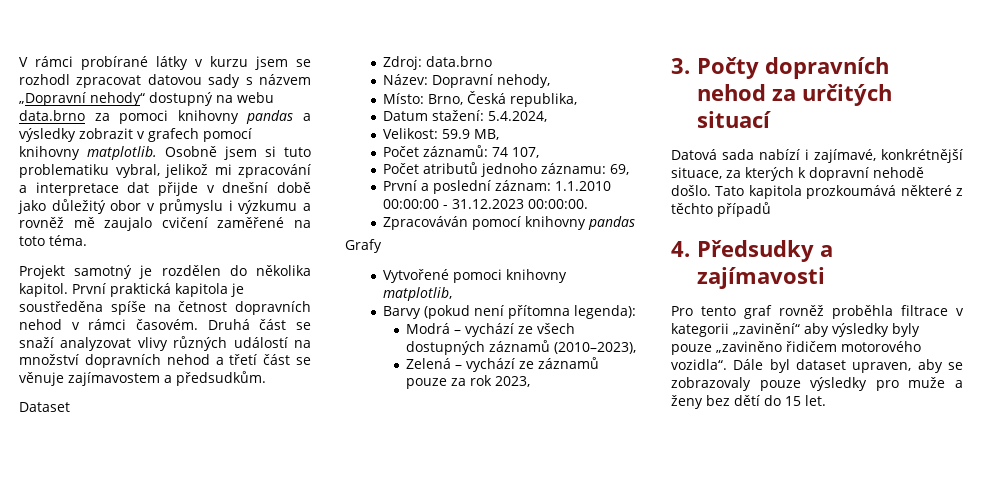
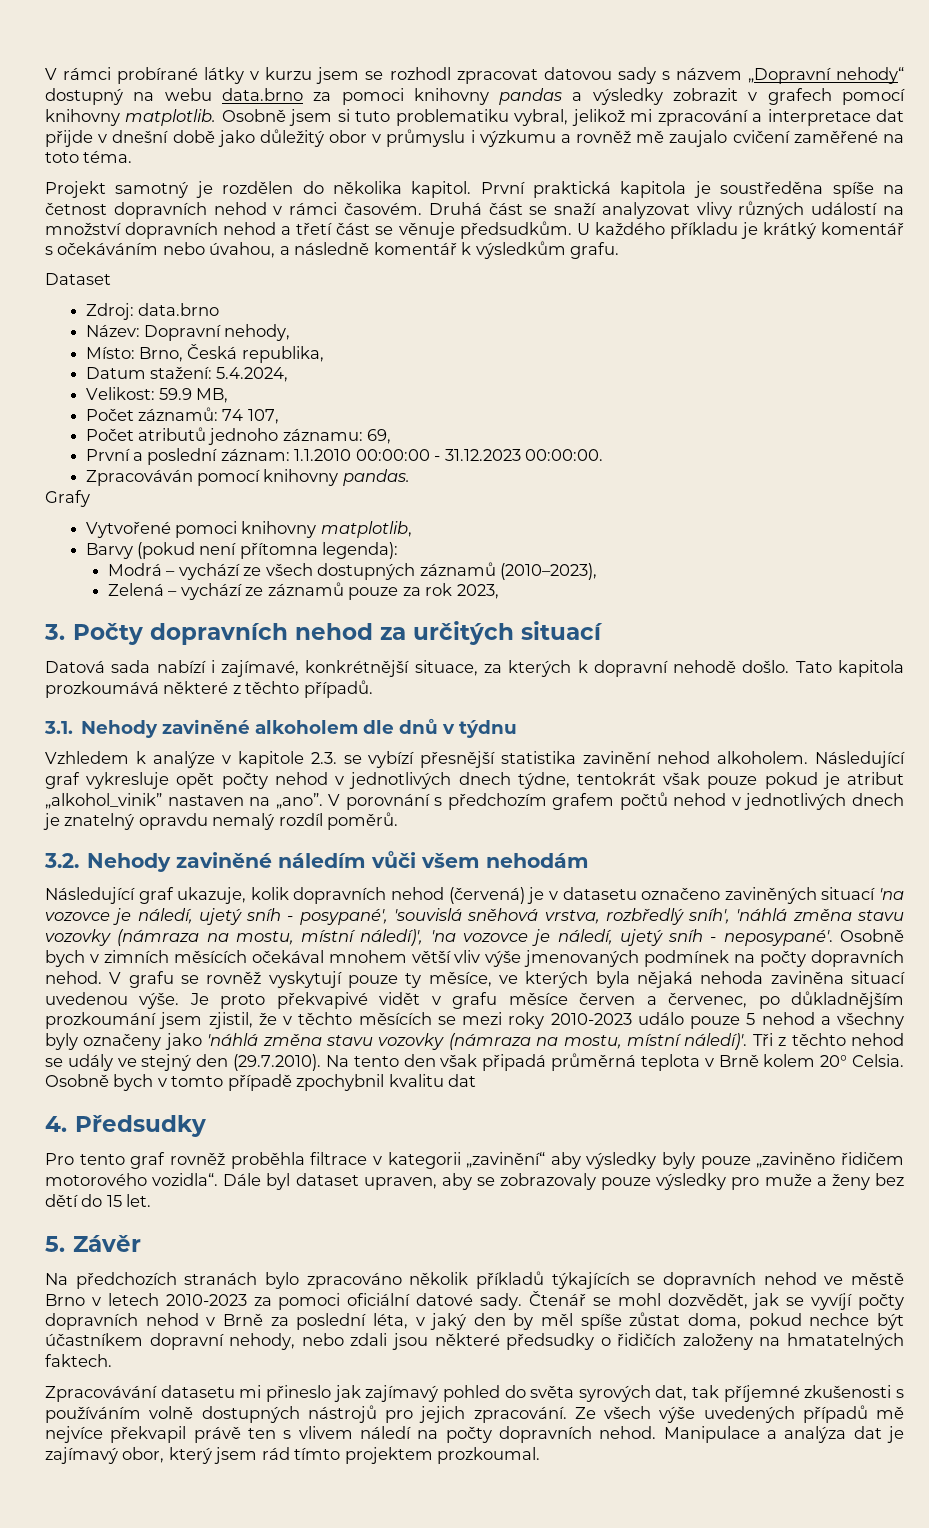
[68,371,266,386] zajímavostem a předsudkům. -> [459,221,904,239] [45,241,620,259] předsudkům. U každého příkladu je krátký komentář s očekáváním nebo úvahou, a následně komentář k výsledkům grafu.
[588,216,636,230] pandas -> [342,469,410,486] pandas.
[717,202,771,217] případů -> [303,680,373,698] [44,718,518,738] [45,751,905,768] [45,772,904,789] [45,792,905,810] [43,812,399,830] [44,851,590,872] [45,887,905,904] [45,908,905,925] [45,929,905,946] [45,950,904,967] [45,971,906,988] [45,991,904,1009] [45,1012,904,1029] [45,1033,904,1050] [45,1053,905,1071] [45,1074,477,1091] případů. // 3.1. Nehody zaviněné alkoholem dle dnů v týdnu // Vzhledem k analýze v kapitole 2.3. se vybízí přesnější statistika zavinění nehod alkoholem. Následující graf vykresluje opět počty nehod v jednotlivých dnech týdne, tentokrát však pouze pokud je atribut „alkohol_vinik” nastaven na „ano”. V porovnání s předchozím grafem počtů nehod v jednotlivých dnech je znatelný opravdu nemalý rozdíl poměrů. // 3.2. Nehody zaviněné náledím vůči všem nehodám // Následující graf ukazuje, kolik dopravních nehod (červená) je v datasetu označeno zaviněných situací 'na vozovce je náledí, ujetý sníh - posypané', 'souvislá sněhová vrstva, rozbředlý sníh', 'náhlá změna stavu vozovky (námraza na mostu, místní náledí)', 'na vozovce je náledí, ujetý sníh - neposypané'. Osobně bych v zimních měsících očekával mnohem větší vliv výše jmenovaných podmínek na počty dopravních nehod. V grafu se rovněž vyskytují pouze ty měsíce, ve kterých byla nějaká nehoda zaviněna situací uvedenou výše. Je proto překvapivé vidět v grafu měsíce červen a červenec, po důkladnějším prozkoumání jsem zjistil, že v těchto měsících se mezi roky 2010-2023 událo pouze 5 nehod a všechny byly označeny jako 'náhlá změna stavu vozovky (námraza na mostu, místní náledí)'. Tři z těchto nehod se udály ve stejný den (29.7.2010). Na tento den však připadá průměrná teplota v Brně kolem 20° Celsia. Osobně bych v tomto případě zpochybnil kvalitu dat
[820,245,833,257] [697,267,825,289] a zajímavosti -> (207, 1126) none
(826, 400) none -> [45,1235,142,1252] [45,1271,904,1289] [45,1291,904,1310] [45,1312,904,1330] [45,1333,905,1350] [45,1354,112,1367] [45,1385,904,1402] [45,1405,904,1423] [45,1426,905,1443] [45,1447,541,1464] // 5. Závěr // Na předchozích stranách bylo zpracováno několik příkladů týkajících se dopravních nehod ve městě Brno v letech 2010-2023 za pomoci oficiální datové sady. Čtenář se mohl dozvědět, jak se vyvíjí počty dopravních nehod v Brně za poslední léta, v jaký den by měl spíše zůstat doma, pokud nechce být účastníkem dopravní nehody, nebo zdali jsou některé předsudky o řidičích založeny na hmatatelných faktech. // Zpracovávání datasetu mi přineslo jak zajímavý pohled do světa syrových dat, tak příjemné zkušenosti s používáním volně dostupných nástrojů pro jejich zpracování. Ze všech výše uvedených případů mě nejvíce překvapil právě ten s vlivem náledí na počty dopravních nehod. Manipulace a analýza dat je zajímavý obor, který jsem rád tímto projektem prozkoumal.

